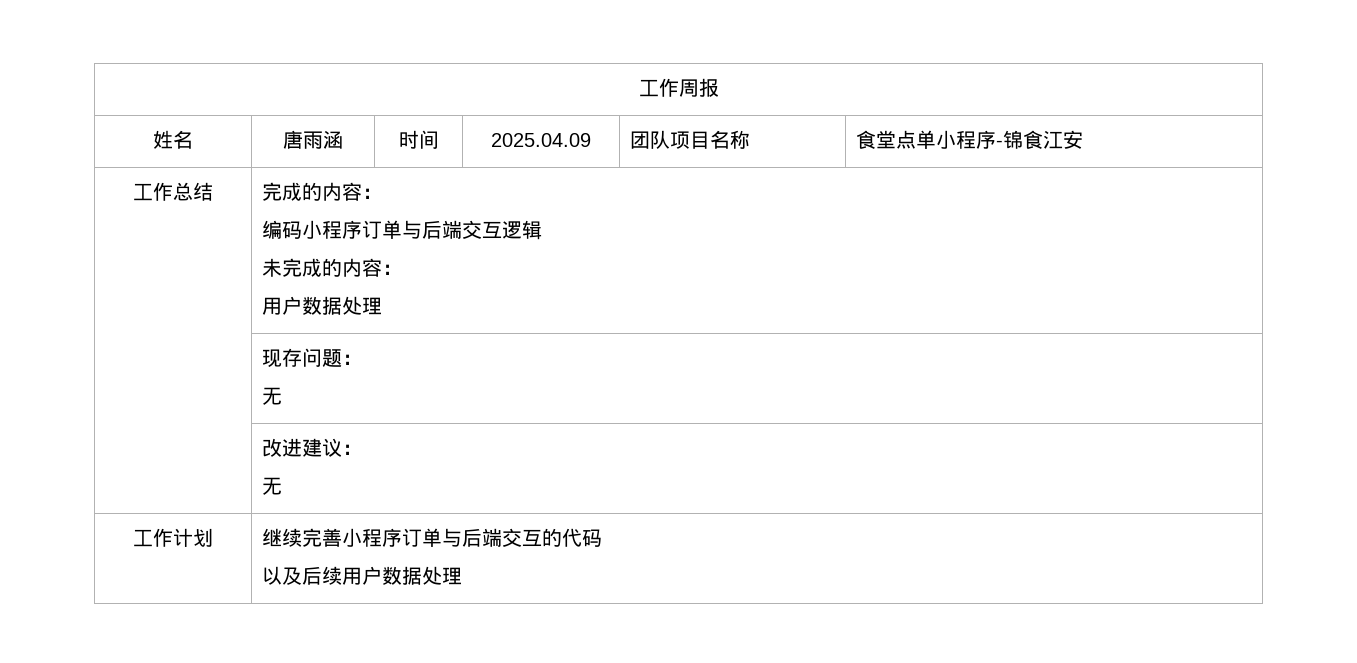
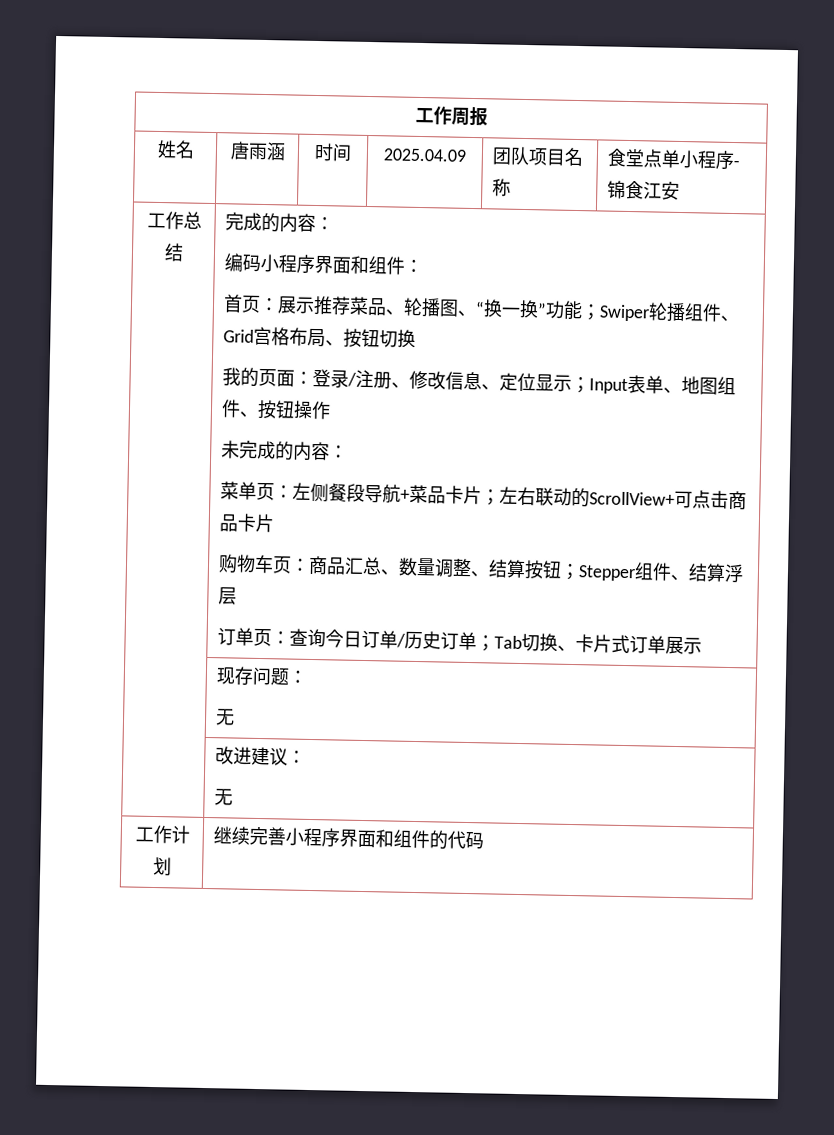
[361,220,542,240] [261,258,402,277] [261,296,382,315] 订单与后端交互逻辑 // 未完成的内容： // 用户数据处理 -> [313,254,423,275] [222,294,739,323] [222,326,416,348] [221,367,736,396] [220,399,331,420] [220,440,348,461] [219,481,747,510] [218,513,274,533] [217,554,744,583] [217,587,237,605] [216,627,702,655] 界面和组件： // 首页：展示推荐菜品、轮播图、“换一换”功能；Swiper轮播组件、Grid宫格布局、按钮切换 // 我的页面：登录/注册、修改信息、定位显示；Input表单、地图组件、按钮操作 // 未完成的内容： // 菜单页：左侧餐段导航+菜品卡片；左右联动的ScrollView+可点击商品卡片 // 购物车页：商品汇总、数量调整、结算按钮；Stepper组件、结算浮层 // 订单页：查询今日订单/历史订单；Tab切换、卡片式订单展示
[401,528,602,547] [261,566,462,585] 订单与后端交互的代码 // 以及后续用户数据处理 -> [338,828,484,850] 界面和组件的代码

